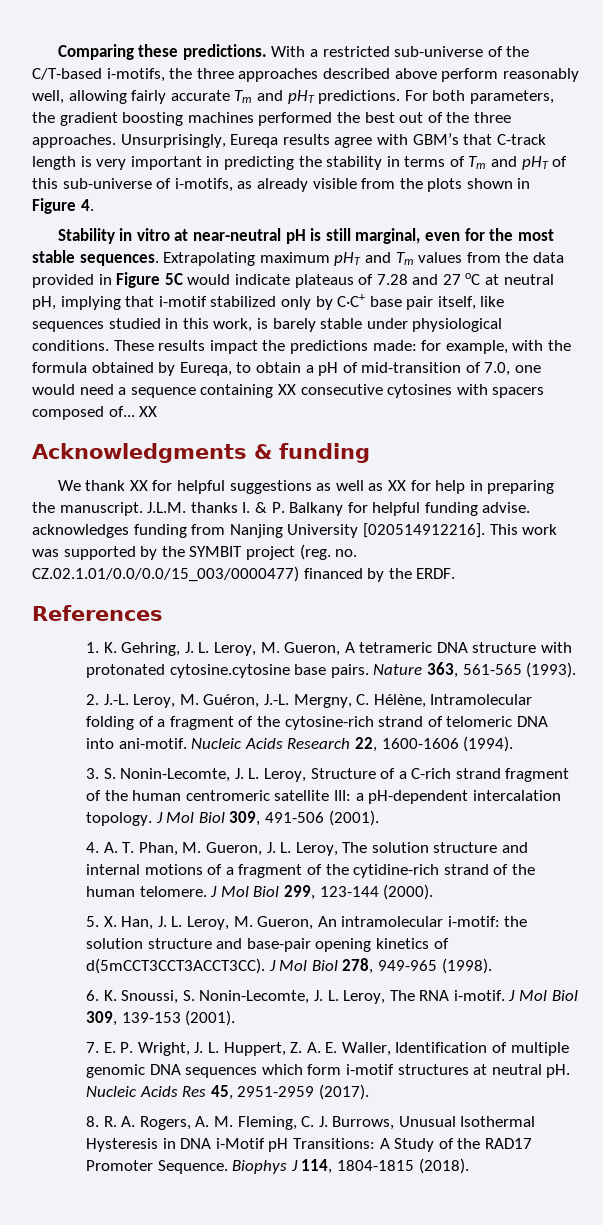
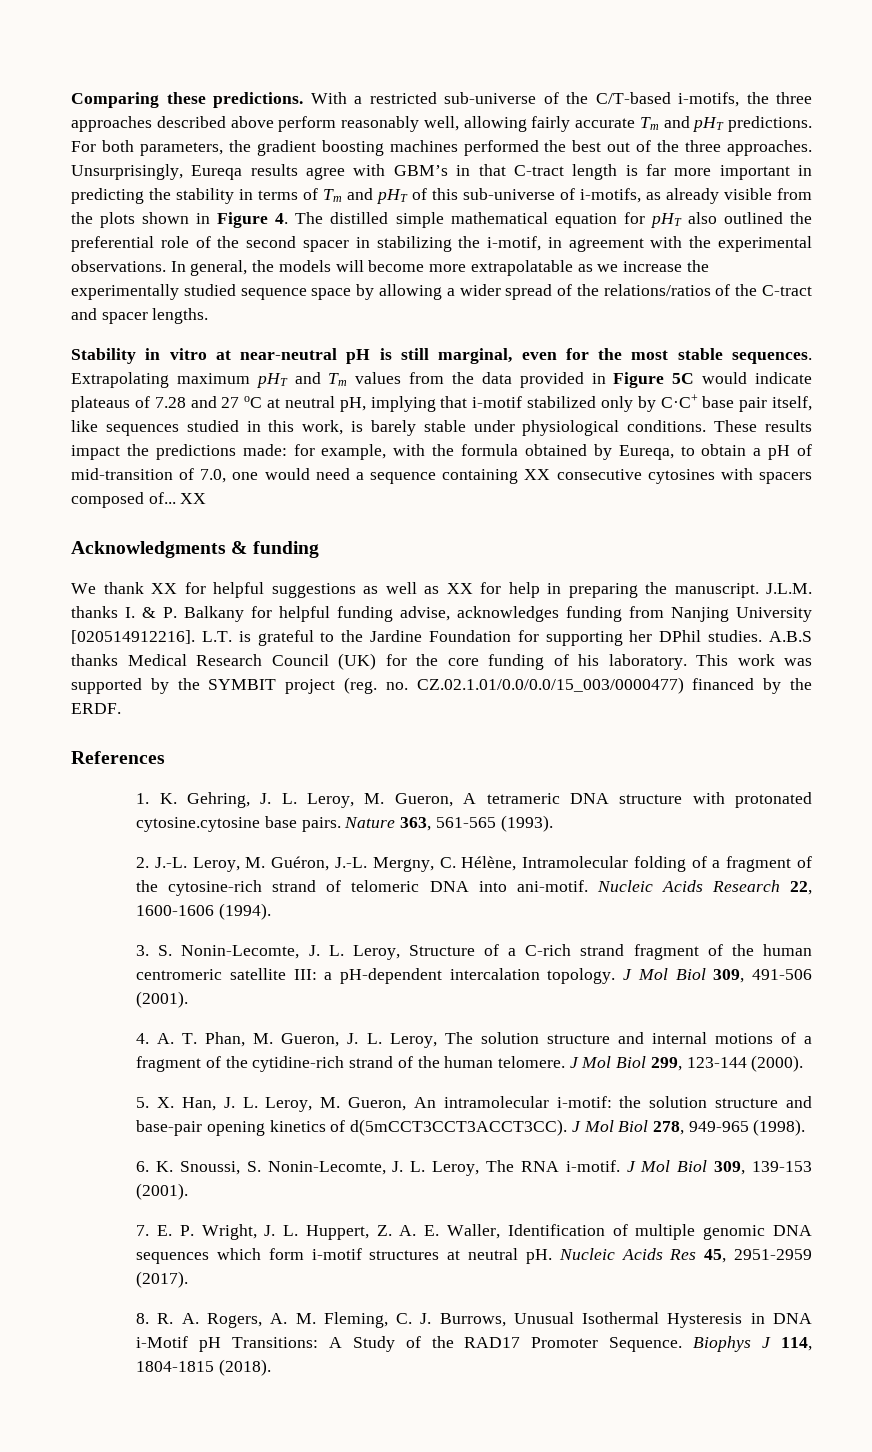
[463,134,546,145] [32,156,127,170] that C-track length is very -> [456,164,712,180] in that C-tract length is far more
(94, 205) none -> [295,212,813,228] [71,236,813,252] [71,260,709,276] [71,284,813,300] [71,308,209,324] The distilled simple mathematical equation for pHT also outlined the preferential role of the second spacer in stabilizing the i-motif, in agreement with the experimental observations. In general, the models will become more extrapolatable as we increase the experimentally studied sequence space by allowing a wider spread of the relations/ratios of the C-tract and spacer lengths.
[482,502,531,513] advise. -> [400,606,450,621] advise,
(485, 530) none -> [201,630,812,646] [71,653,687,670] L.T. is grateful to the Jardine Foundation for supporting her DPhil studies. A.B.S thanks Medical Research Council (UK) for the core funding of his laboratory.

